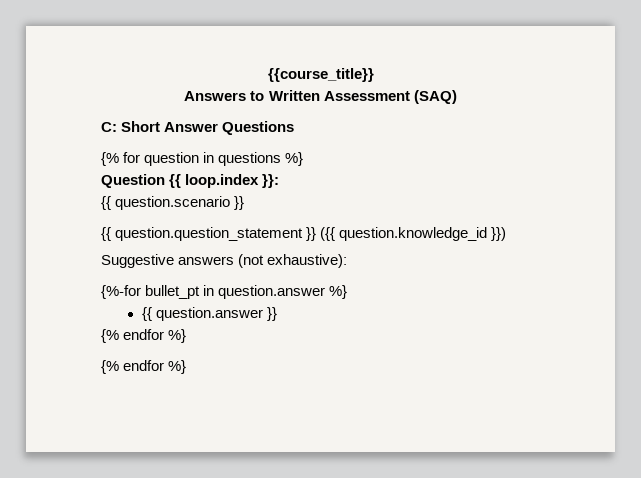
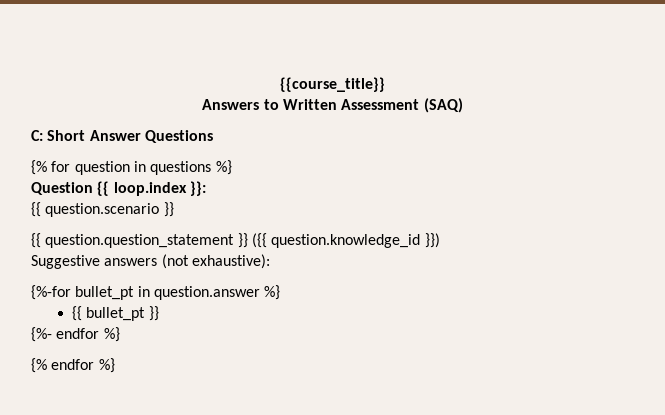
[155,307,277,321] [101,329,119,343] question.answer }} // {% -> [86,306,159,321] [31,327,52,342] bullet_pt }} // {%-

